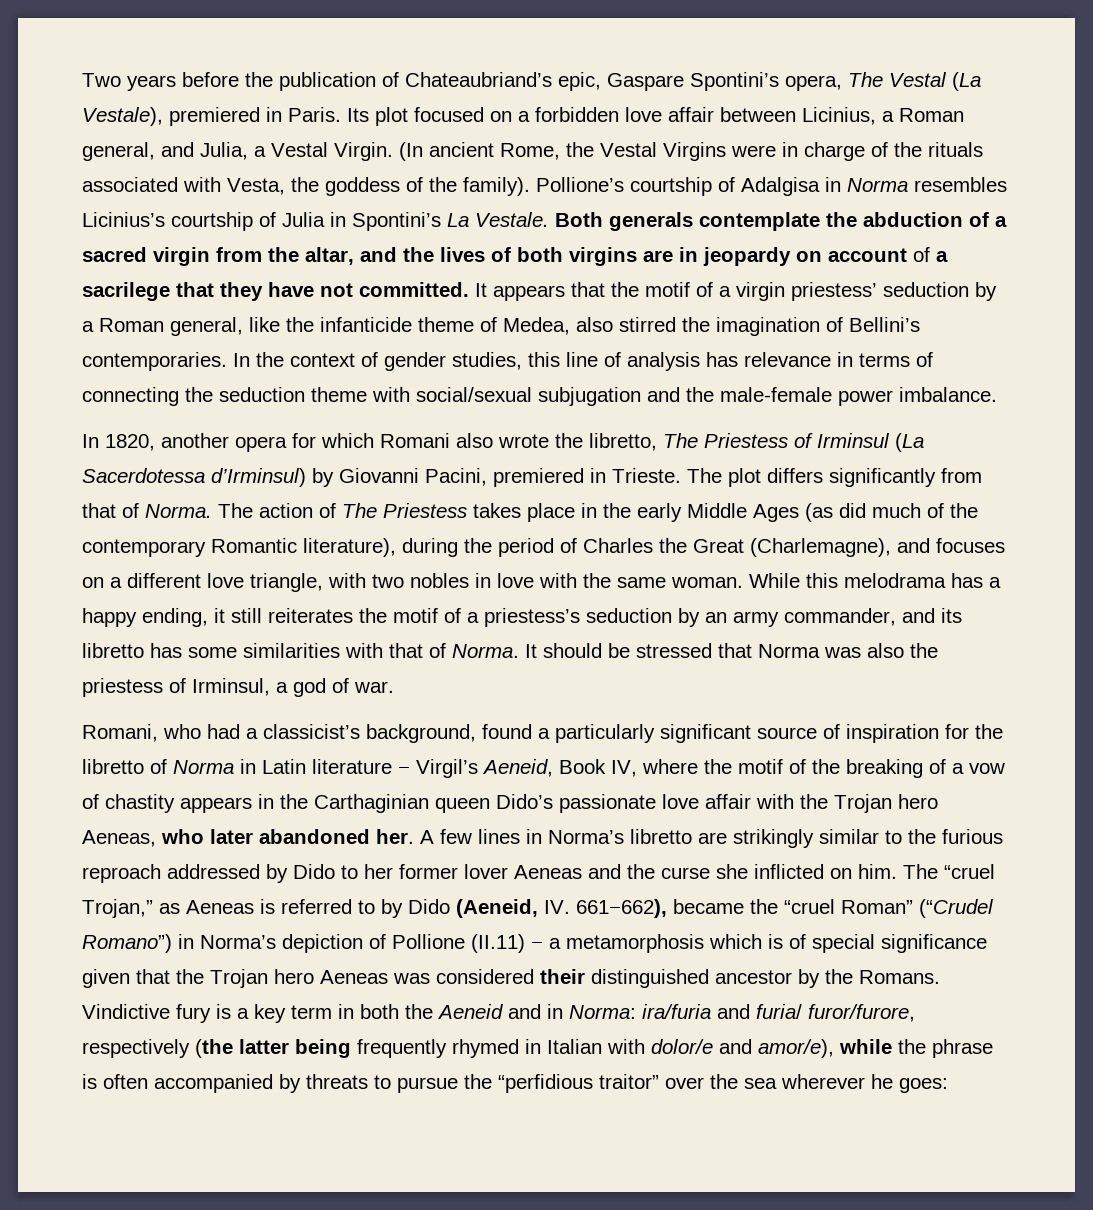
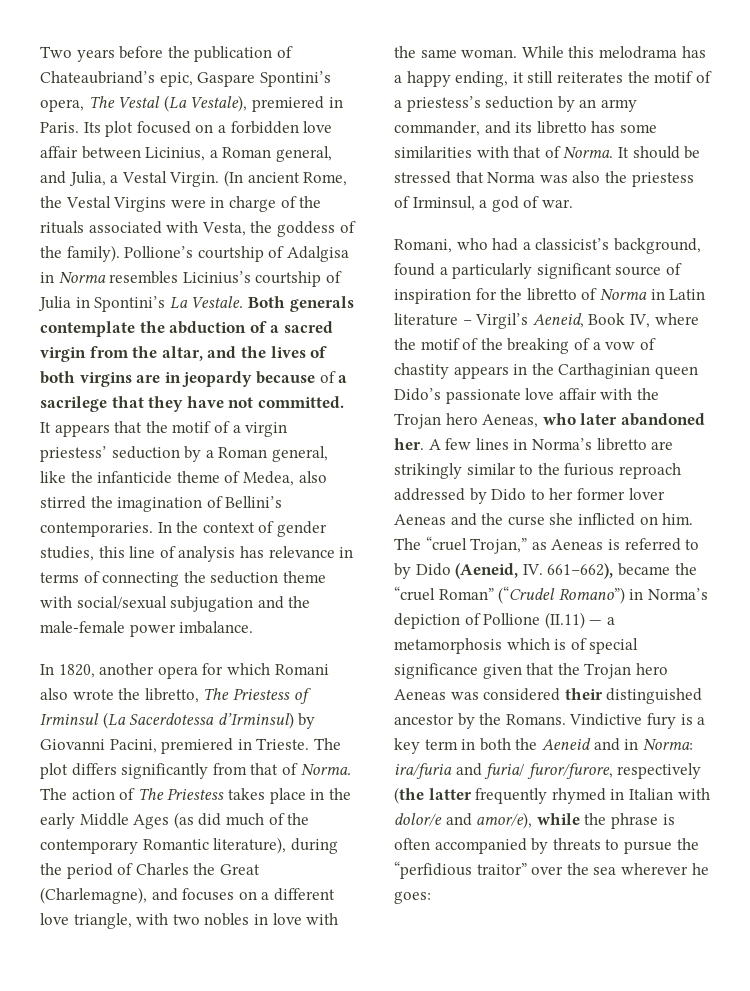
[796,248,907,262] on account -> [255,371,315,384] because
[531,942,543,949] − -> [589,620,603,625] —
[295,1039,351,1058] being -> (472, 794) none

